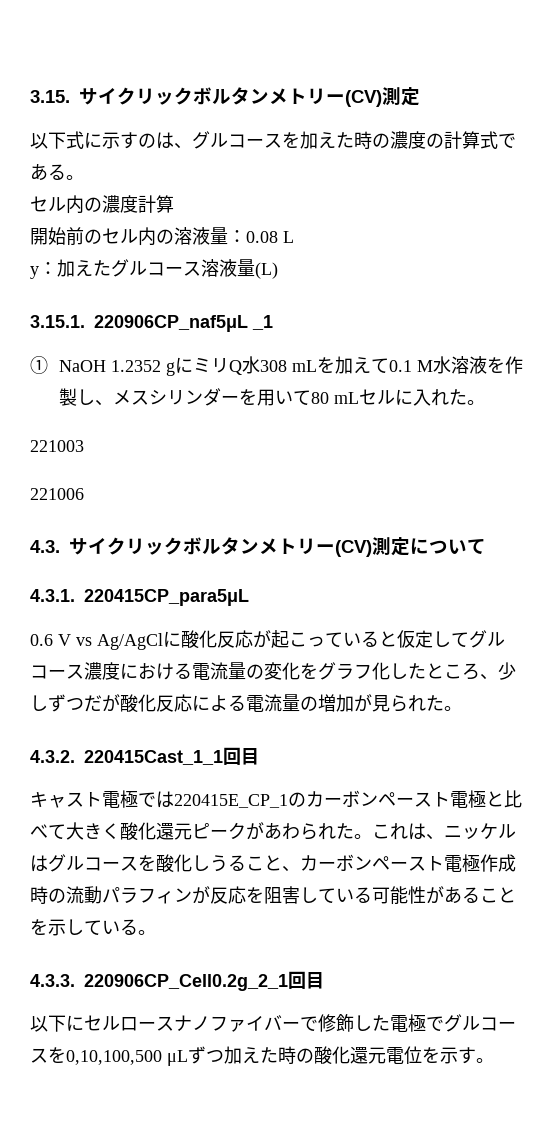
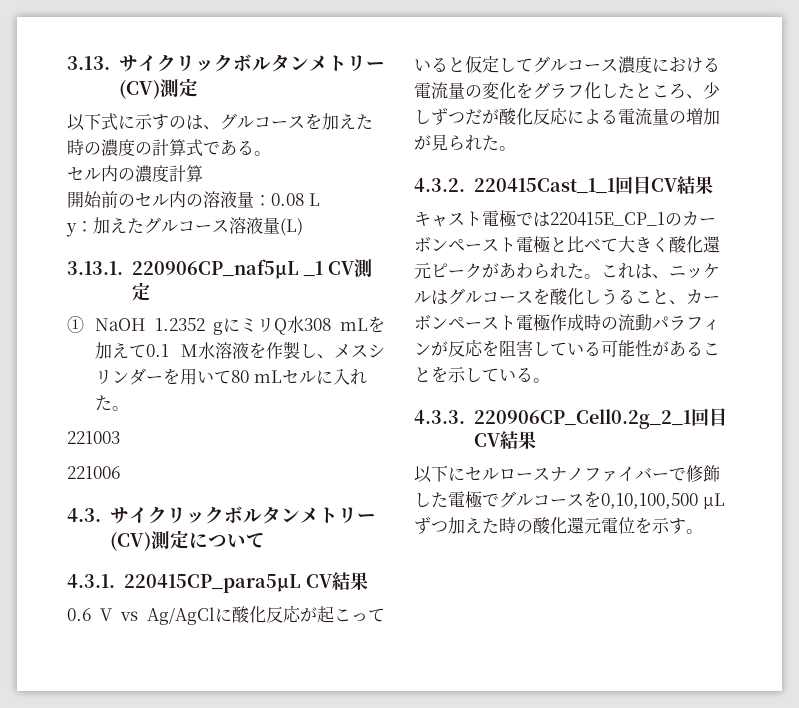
[30,90,70,103] 3.15. -> [67,56,110,70] 3.13.
[30,315,85,328] 3.15.1. -> [67,261,123,275] 3.13.1.
(273, 322) none -> [327,259,372,278] [131,282,150,301] CV測定
(249, 597) none -> [305,572,368,590] CV結果
(259, 756) none -> [650,176,713,194] CV結果
(324, 980) none -> [473,431,536,449] CV結果

